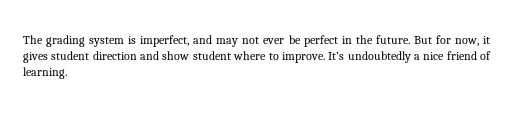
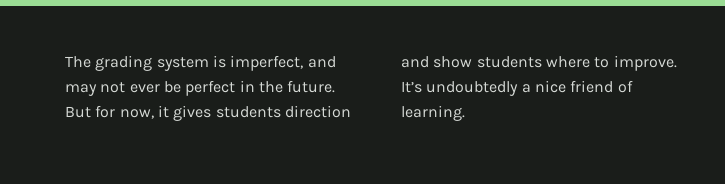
[51,51,90,60] student -> [215,106,281,118] students
[192,51,231,60] student -> [476,56,542,68] students

